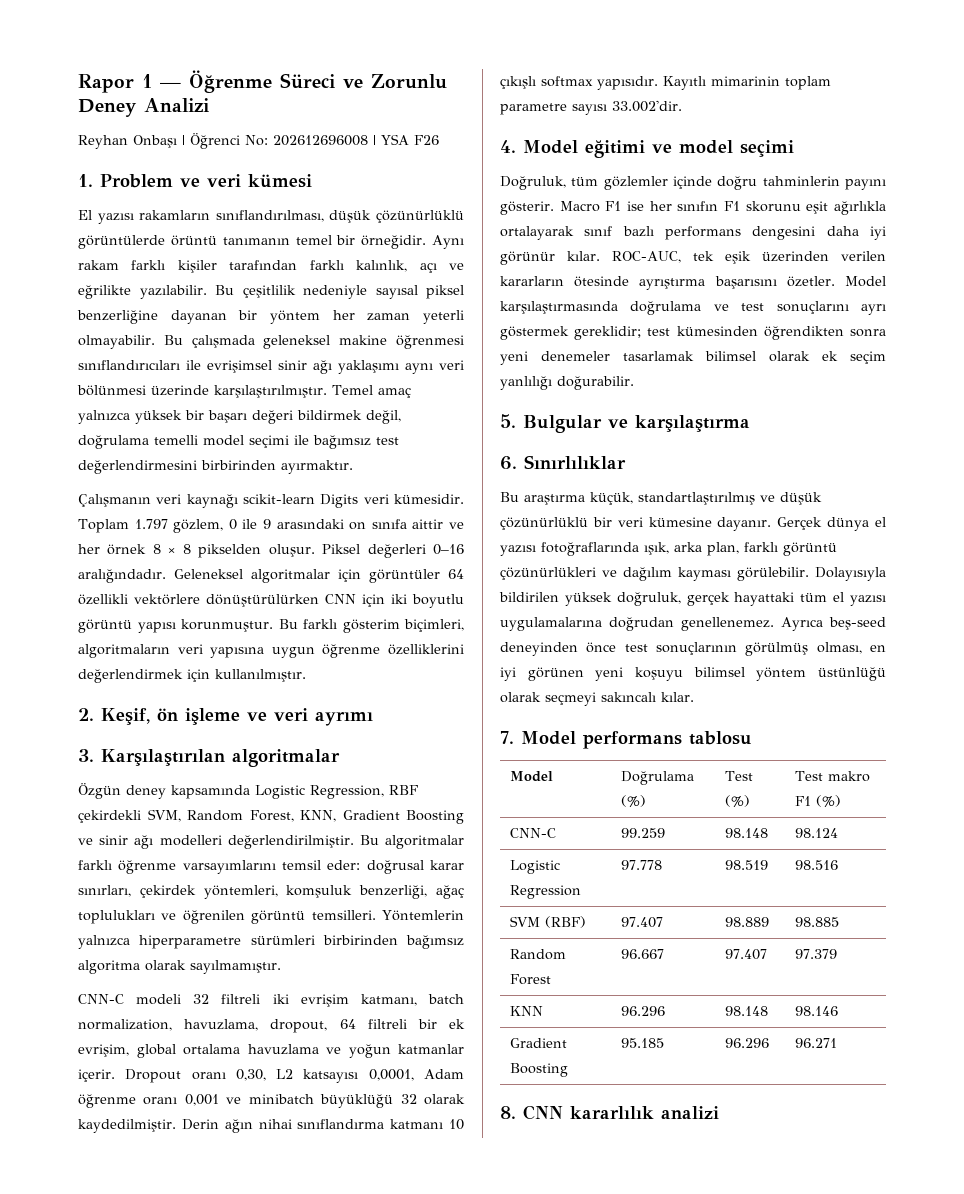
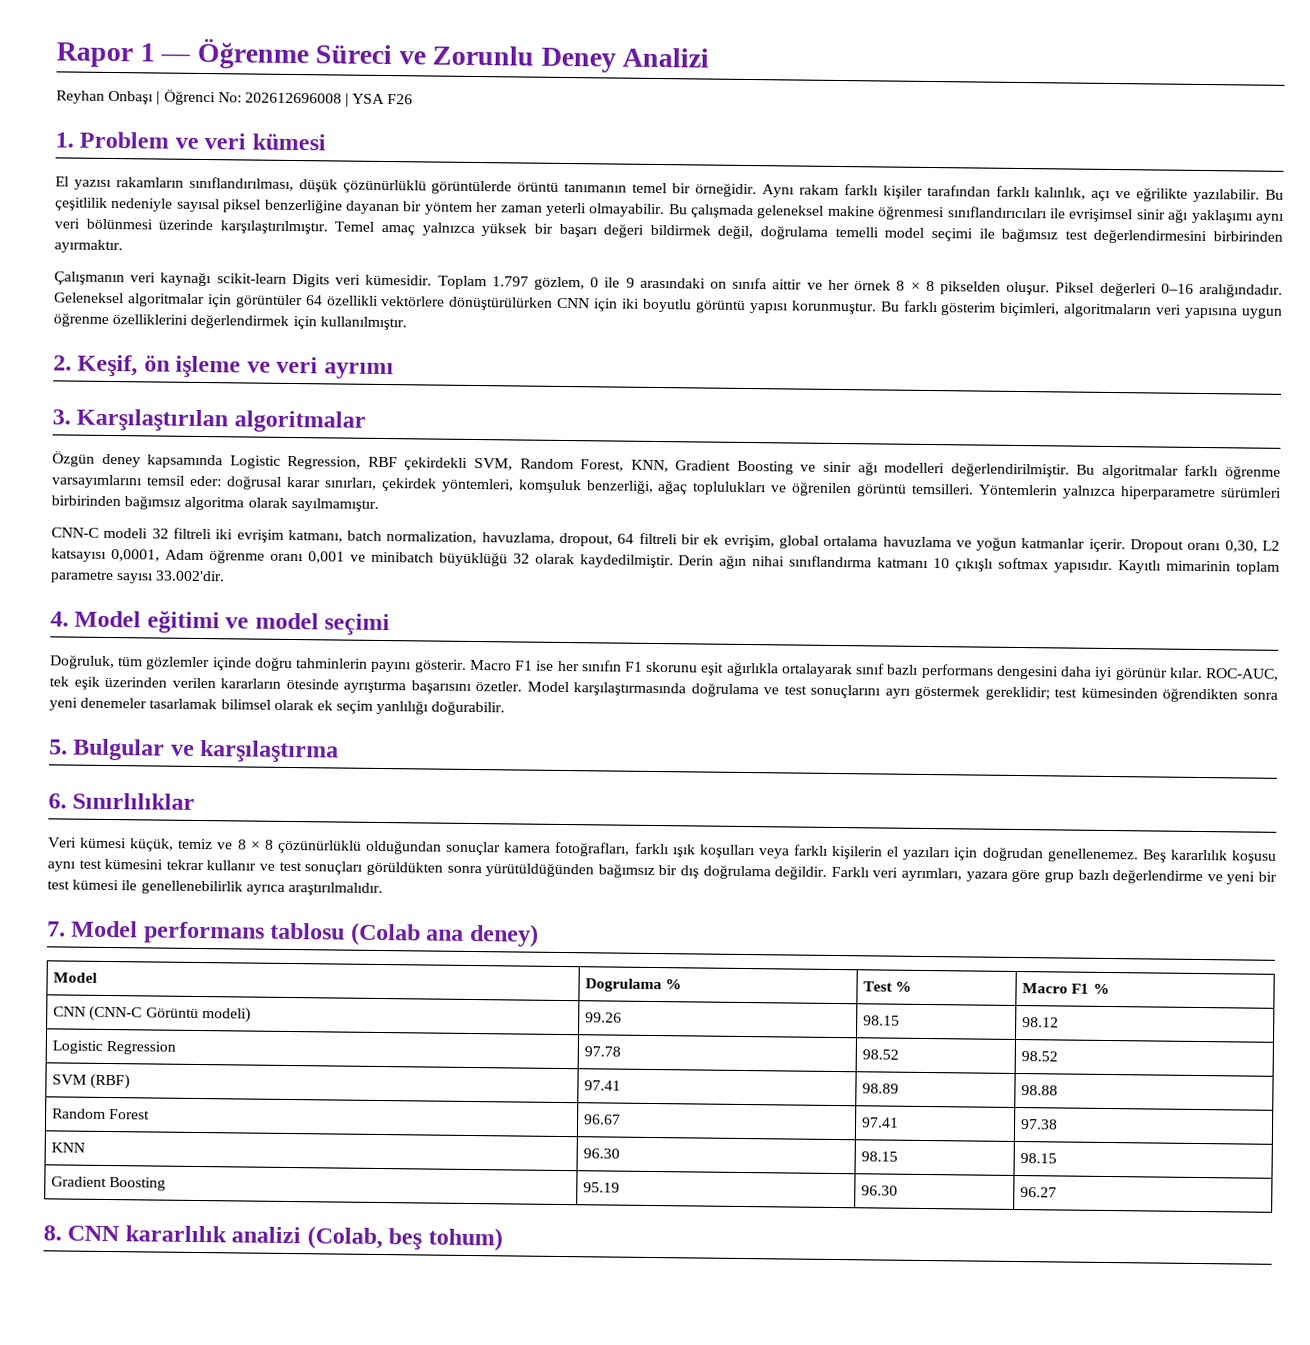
[500,492,822,505] [500,517,886,531] [500,542,837,556] [500,567,886,581] [499,592,886,606] [500,617,886,631] [500,642,886,656] [500,667,886,681] [500,692,694,706] Bu araştırma küçük, standartlaştırılmış ve düşük çözünürlüklü bir veri kümesine dayanır. Gerçek dünya el yazısı fotoğraflarında ışık, arka plan, farklı görüntü çözünürlükleri ve dağılım kayması görülebilir. Dolayısıyla bildirilen yüksek doğruluk, gerçek hayattaki tüm el yazısı uygulamalarına doğrudan genellenemez. Ayrıca beş-seed deneyinden önce test sonuçlarının görülmüş olması, en iyi görünen yeni koşuyu bilimsel yöntem üstünlüğü olarak seçmeyi sakıncalı kılar. -> [48,837,1278,864] [47,858,1277,885] [47,879,383,897] Veri kümesi küçük, temiz ve 8 × 8 çözünürlüklü olduğundan sonuçlar kamera fotoğrafları, farklı ışık koşulları veya farklı kişilerin el yazıları için doğrudan genellenemez. Beş kararlılık koşusu aynı test kümesini tekrar kullanır ve test sonuçları görüldükten sonra yürütüldüğünden bağımsız bir dış doğrulama değildir. Farklı veri ayrımları, yazara göre grup bazlı değerlendirme ve yeni bir test kümesi ile genellenebilirlik ayrıca araştırılmalıdır.
(752, 738) none -> [349,922,539,948] (Colab ana deney)
[620,771,694,785] [620,795,646,807] [724,771,753,781] [724,795,750,807] [794,771,870,782] [794,795,841,807] [509,828,556,838] [620,828,665,838] [724,828,768,838] [794,828,838,838] Doğrulama (%) | Test (%) | Test makro F1 (%) // CNN-C | 99.259 | 98.148 | 98.124 -> [585,978,683,993] [863,981,913,992] [1022,983,1110,995] [53,1005,251,1023] [585,1012,623,1023] [863,1015,901,1026] [1022,1017,1060,1028] Dogrulama % | Test % | Macro F1 % // CNN (CNN-C Görüntü modeli) | 99.26 | 98.15 | 98.12
[620,860,662,870] [724,860,768,870] [794,860,838,870] 97.778 | 98.519 | 98.516 -> [584,1046,622,1057] [862,1049,900,1060] [1021,1051,1059,1062] 97.78 | 98.52 | 98.52
[620,917,663,928] [724,917,769,927] [794,917,839,927] 97.407 | 98.889 | 98.885 -> [584,1080,622,1091] [862,1083,900,1094] [1021,1085,1059,1096] 97.41 | 98.89 | 98.88
[620,949,664,959] [724,949,767,960] [794,949,837,959] [509,1006,543,1016] [620,1006,665,1016] [724,1006,768,1016] [794,1006,838,1016] 96.667 | 97.407 | 97.379 // KNN | 96.296 | 98.148 | 98.146 -> [584,1114,622,1125] [862,1117,900,1128] [1021,1119,1059,1130] [51,1142,86,1153] [583,1148,621,1159] [861,1151,899,1162] [1020,1153,1058,1164] 96.67 | 97.41 | 97.38 // KNN | 96.30 | 98.15 | 98.15
[620,1038,664,1048] [724,1038,769,1048] [794,1038,837,1048] 95.185 | 96.296 | 96.271 -> [583,1182,621,1193] [861,1185,899,1196] [1020,1187,1058,1198] 95.19 | 96.30 | 96.27
(719, 1112) none -> [306,1226,503,1252] (Colab, beş tohum)

